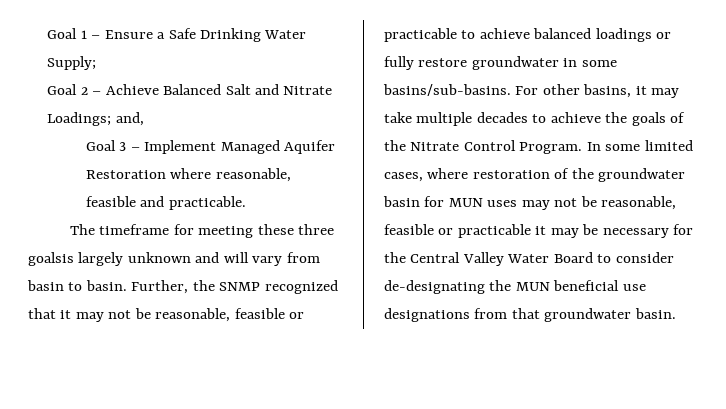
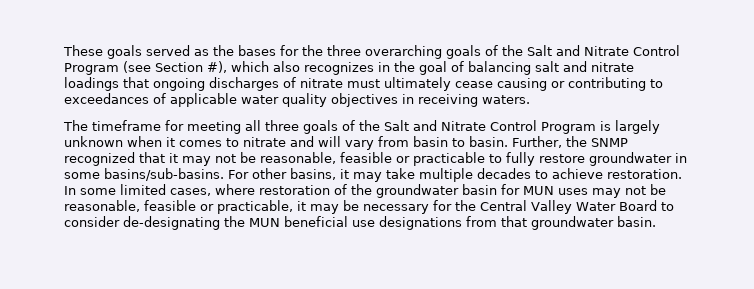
[47,28,307,42] [47,56,97,70] [47,84,333,95] [47,112,144,126] [85,140,336,154] [85,168,291,182] [85,196,246,210] [69,224,335,238] [28,252,191,266] Goal 1 – Ensure a Safe Drinking Water Supply; // Goal 2 – Achieve Balanced Salt and Nitrate Loadings; and, // Goal 3 – Implement Managed Aquifer Restoration where reasonable, feasible and practicable. // The timeframe for meeting these three goalsis largely unknown -> [63,45,680,59] [64,61,634,75] [64,77,663,91] [64,93,530,107] [63,120,660,134] [64,136,286,147] These goals served as the bases for the three overarching goals of the Salt and Nitrate Control Program (see Section #), which also recognizes in the goal of balancing salt and nitrate loadings that ongoing discharges of nitrate must ultimately cease causing or contributing to exceedances of applicable water quality objectives in receiving waters. // The timeframe for meeting all three goals of the Salt and Nitrate Control Program is largely unknown when it comes to nitrate
[479,28,672,42] achieve balanced loadings or -> (502, 158) none
[605,112,686,126] [384,140,583,154] the goals of the Nitrate Control Program. -> [607,169,682,179] restoration.
[457,224,531,238] practicable -> [217,200,293,214] practicable,

